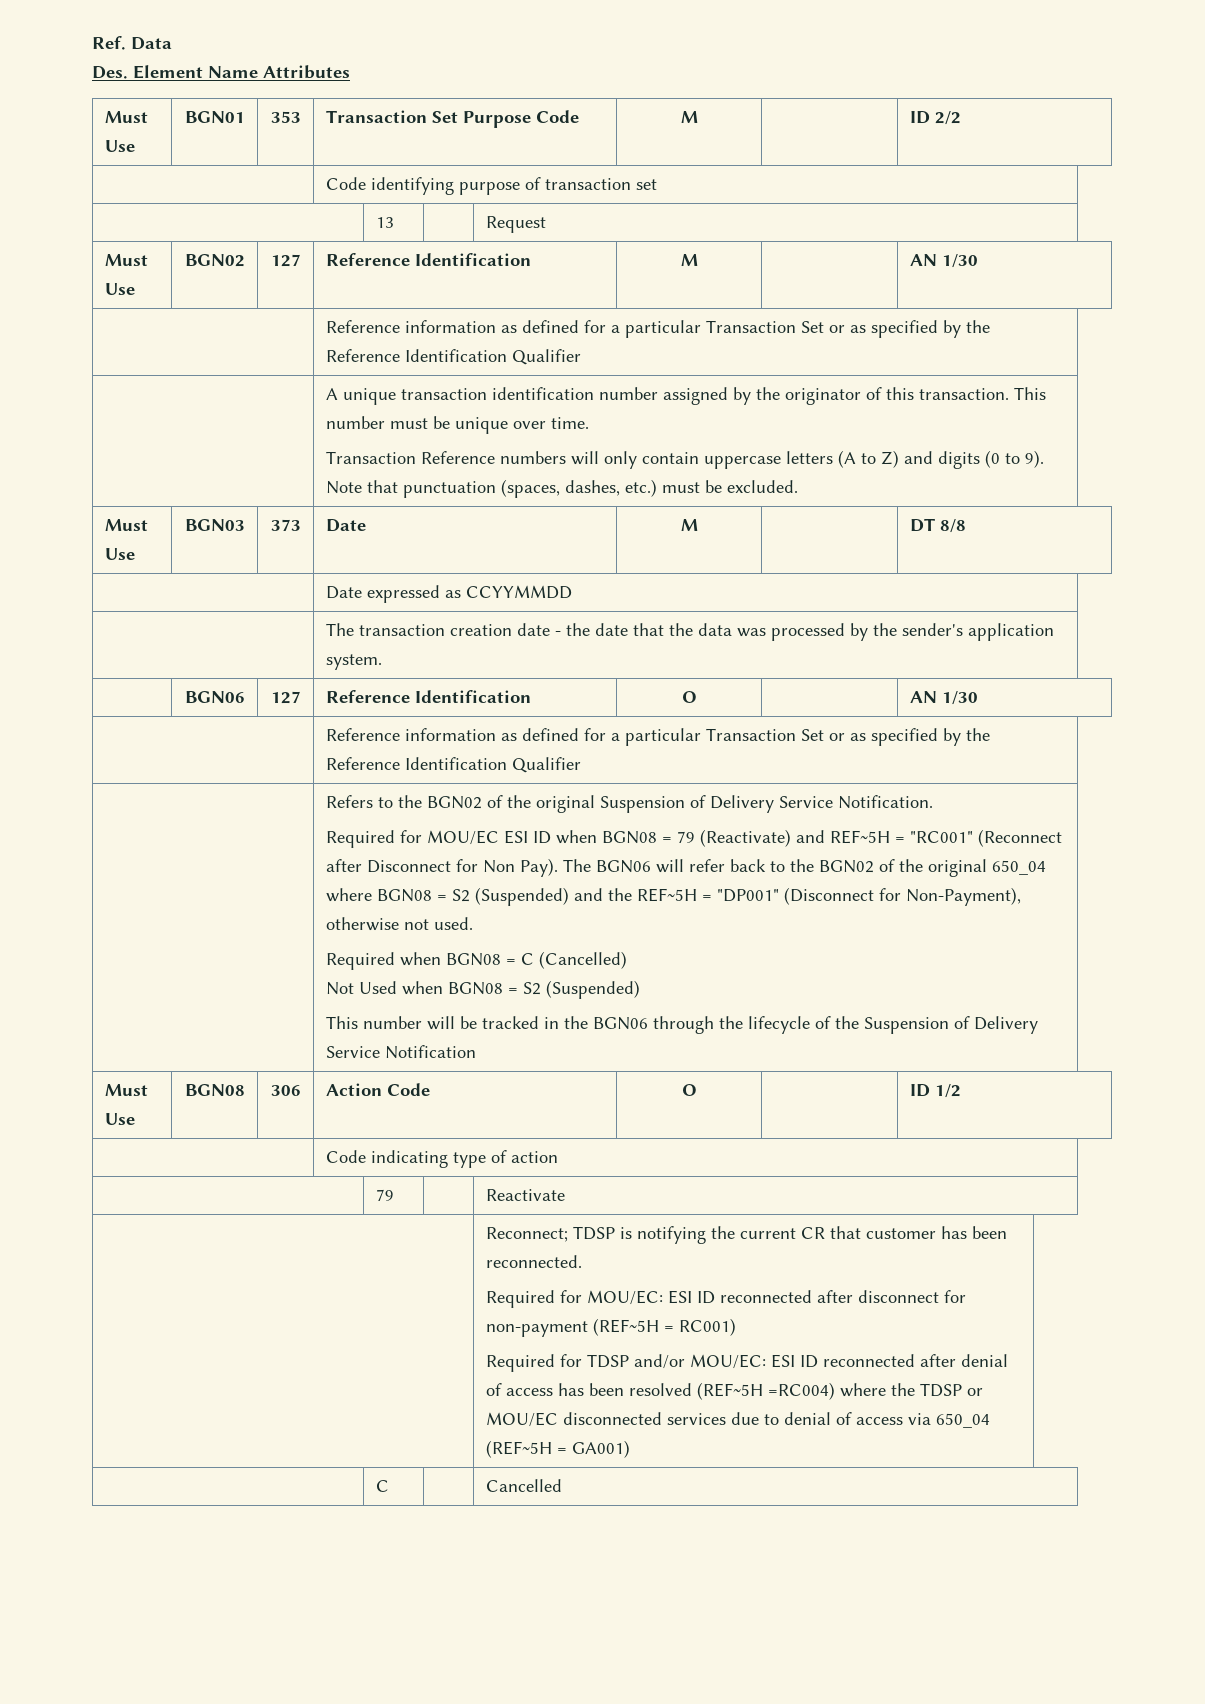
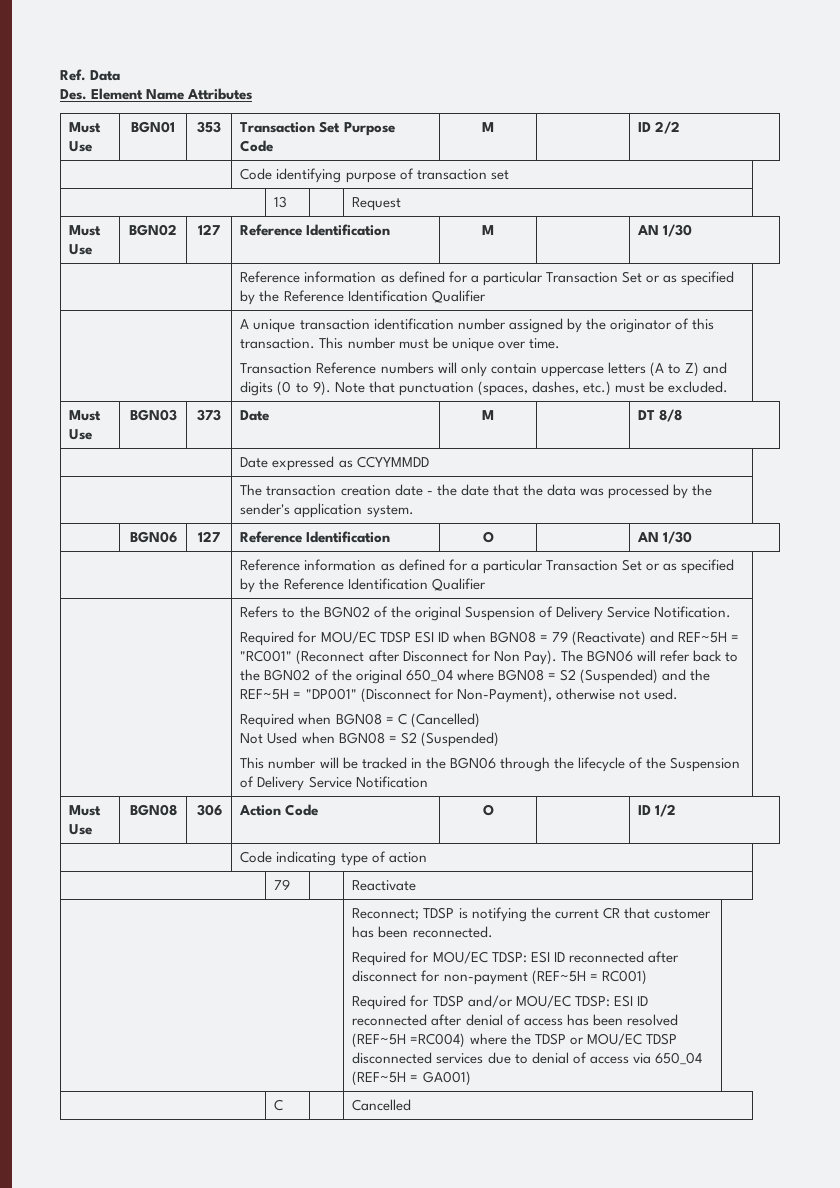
(499, 837) none -> [379,631,411,643] TDSP
[586,1290,663,1305] MOU/EC: -> [432,951,527,964] MOU/EC TDSP:
[689,1354,766,1369] MOU/EC: -> [515,995,610,1008] MOU/EC TDSP:
(558, 1419) none -> [645,1033,677,1045] TDSP

